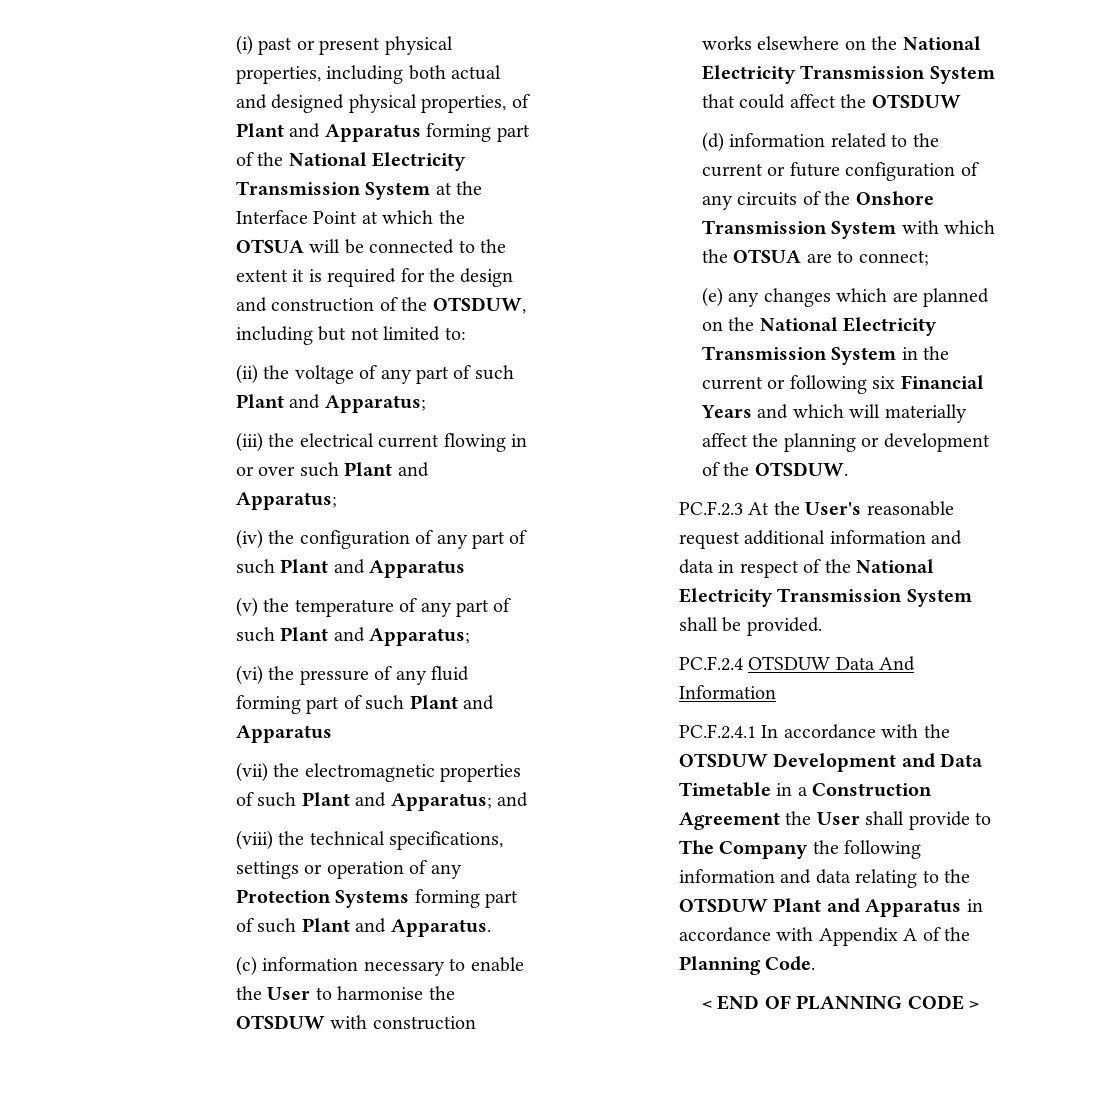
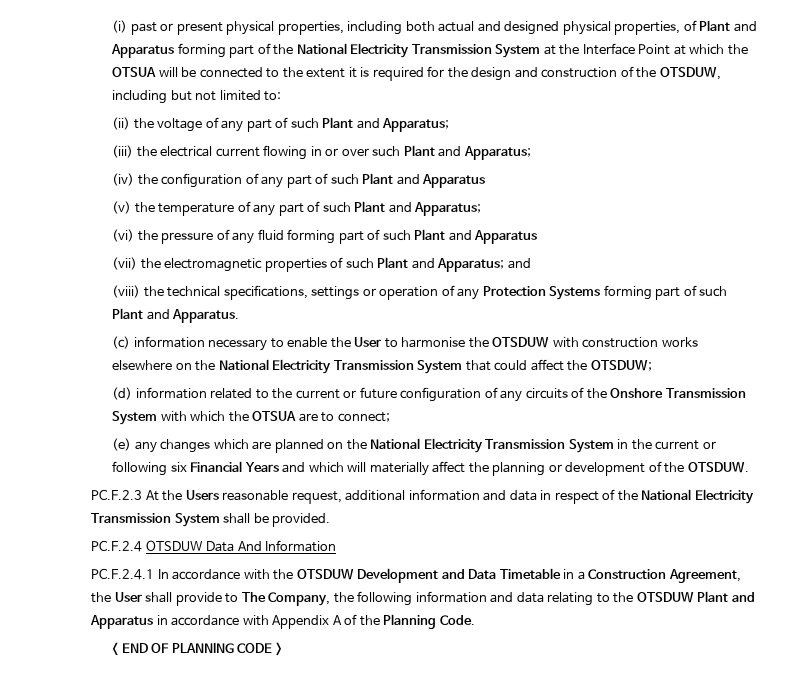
[871,94,961,108] OTSDUW -> [590,360,652,371] OTSDUW;
[805,501,954,516] [679,531,741,549] User's reasonable request -> [185,490,342,504] Users reasonable request,
[679,812,781,830] Agreement -> [668,569,741,583] Agreement,
[719,841,809,859] Company -> [268,592,331,606] Company,

